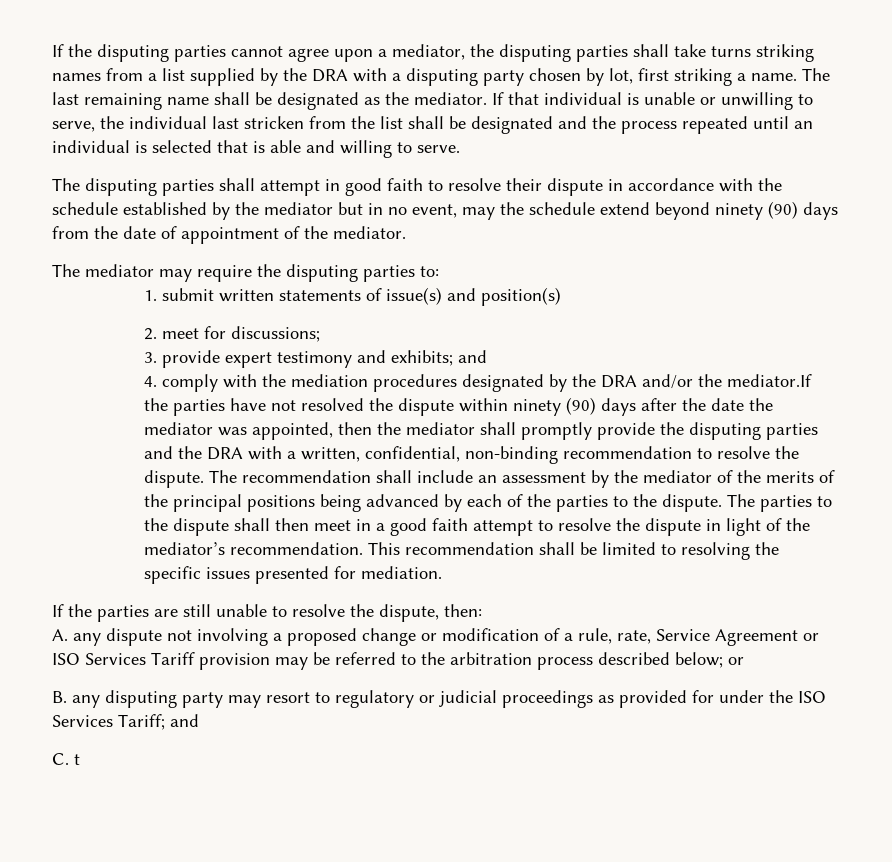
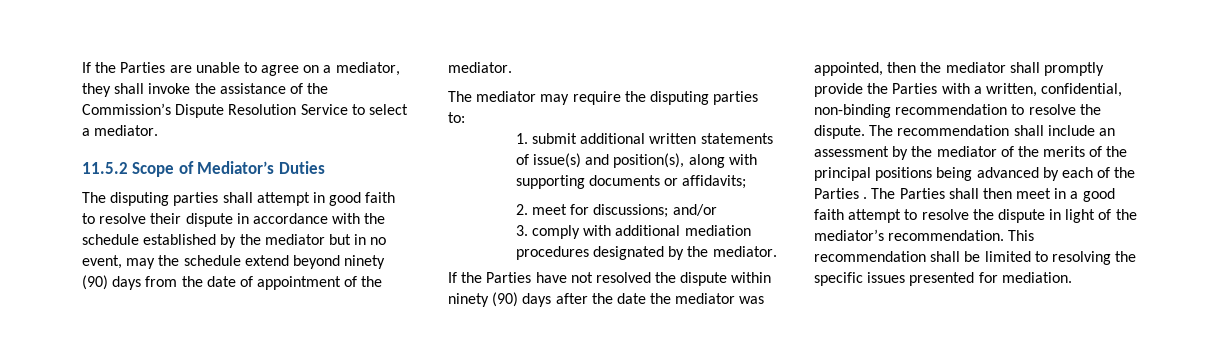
[52,44,814,62] [52,68,830,86] [52,92,813,110] [52,116,813,134] [52,140,460,158] If the disputing parties cannot agree upon a mediator, the disputing parties shall take turns striking names from a list supplied by the DRA with a disputing party chosen by lot, first striking a name. The last remaining name shall be designated as the mediator. If that individual is unable or unwilling to serve, the individual last stricken from the list shall be designated and the process repeated until an individual is selected that is able and willing to serve. -> [82,62,400,76] [82,83,329,97] [82,103,408,118] [82,125,159,136] [82,161,325,177] If the Parties are unable to agree on a mediator, they shall invoke the assistance of the Commission’s Dispute Resolution Service to select a mediator. // 11.5.2 Scope of Mediator’s Duties
(215, 294) none -> [580,133,646,144] additional
[481,287,562,306] position(s) -> [613,153,757,168] [515,175,747,189] position(s), along with supporting documents or affidavits;
(321, 334) none -> [672,204,717,216] and/or
[162,350,488,368] [144,376,158,387] provide expert testimony and exhibits; and // 4. -> (528, 230) none
[262,374,287,387] the -> [615,225,681,236] additional
[601,374,813,389] [144,398,226,416] DRA and/or the mediator.If the parties -> [712,246,777,257] [448,272,532,283] mediator. // If the Parties
[689,422,819,440] [144,446,244,460] disputing parties and the DRA -> [892,83,938,94] Parties
[556,494,833,512] [144,518,230,536] parties to the dispute. The parties to the dispute -> [814,188,945,199] Parties . The Parties
[52,604,482,622] [52,628,819,646] [52,652,744,670] [52,690,826,708] [52,714,199,730] [52,753,80,765] // If the parties are still unable to resolve the dispute, then: // A. any dispute not involving a proposed change or modification of a rule, rate, Service Agreement or ISO Services Tariff provision may be referred to the arbitration process described below; or // B. any disputing party may resort to regulatory or judicial proceedings as provided for under the ISO Services Tariff; and // C. t -> (1072, 277) none

